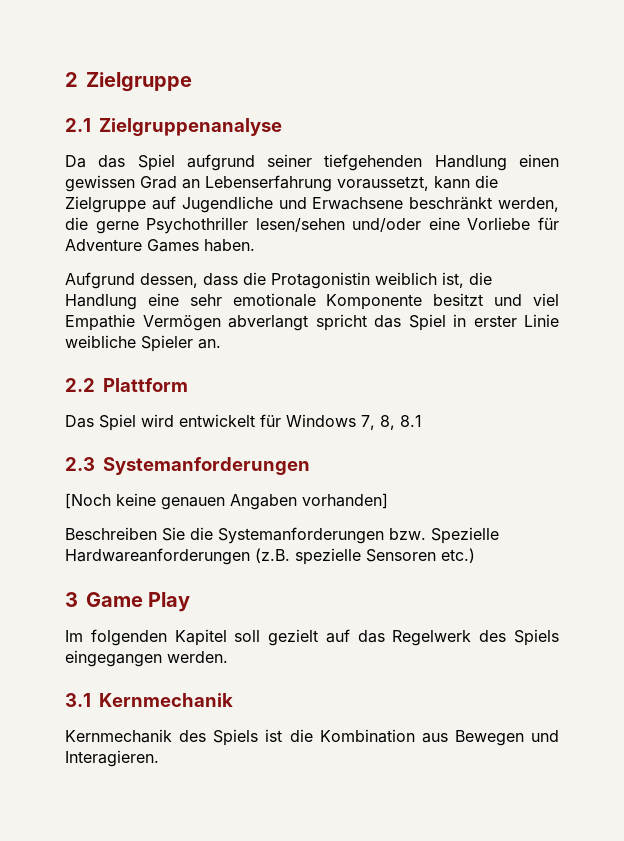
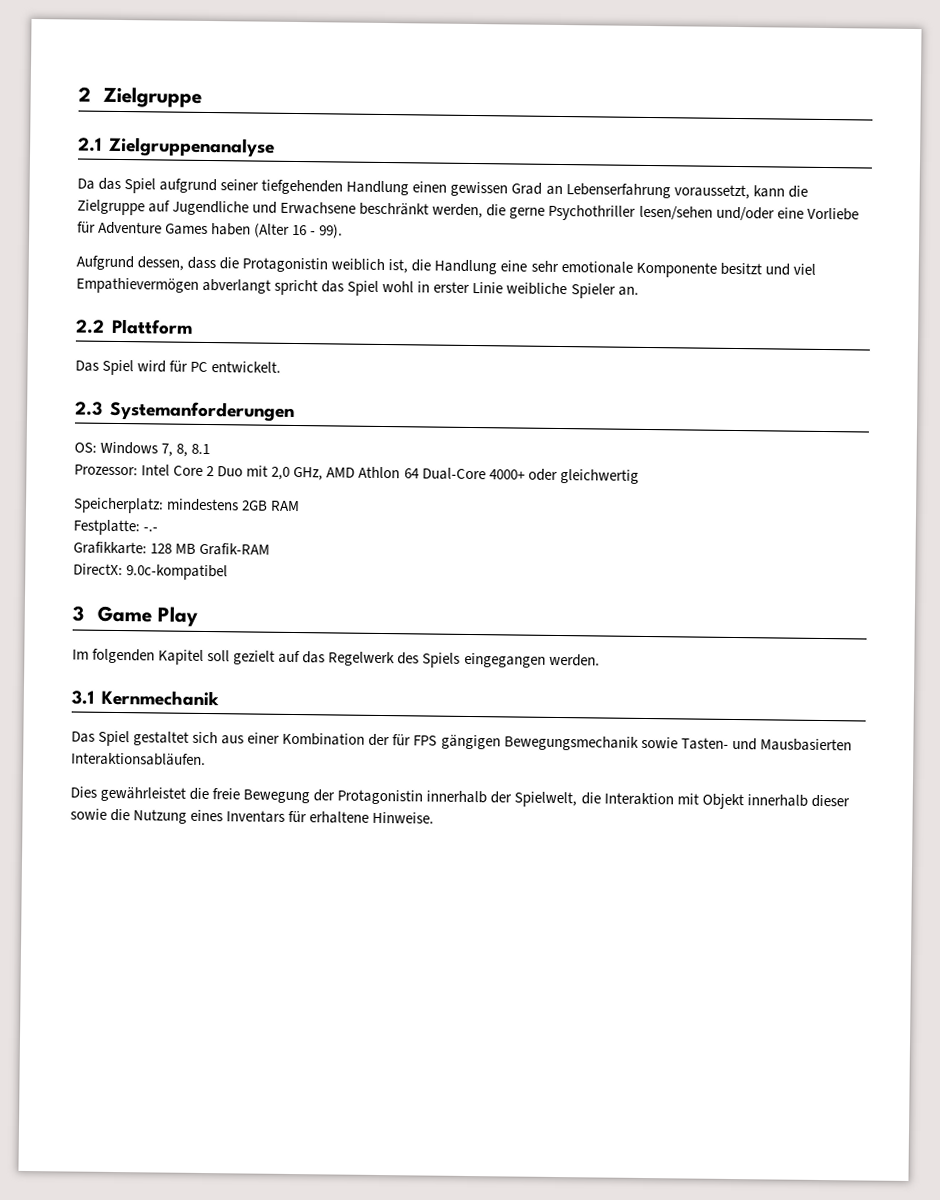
[204,239,255,252] haben. -> [211,223,344,239] haben (Alter 16 - 99).
[65,314,221,331] Empathie Vermögen -> [76,277,199,294] Empathievermögen
(446, 322) none -> [382,280,415,293] wohl
[179,414,422,430] [65,457,310,475] [65,493,388,510] [65,527,499,544] [65,548,475,565] entwickelt für Windows 7, 8, 8.1 // 2.3 Systemanforderungen // [Noch keine genauen Angaben vorhanden] // Beschreiben Sie die Systemanforderungen bzw. Spezielle Hardwareanforderungen (z.B. spezielle Sensoren etc.) -> [169,360,282,373] [75,400,295,422] [74,441,211,457] [74,464,639,484] [73,497,301,514] [73,519,159,536] [73,541,271,556] [73,563,229,581] für PC entwickelt. // 2.3 Systemanforderungen // OS: Windows 7, 8, 8.1 // Prozessor: Intel Core 2 Duo mit 2,0 GHz, AMD Athlon 64 Dual-Core 4000+ oder gleichwertig // Speicherplatz: mindestens 2GB RAM // Festplatte: -.- // Grafikkarte: 128 MB Grafik-RAM // DirectX: 9.0c-kompatibel
[65,729,559,746] [65,750,159,767] Kernmechanik des Spiels ist die Kombination aus Bewegen und Interagieren. -> [71,730,852,752] [71,752,206,767] [70,786,850,810] [70,808,435,824] Das Spiel gestaltet sich aus einer Kombination der für FPS gängigen Bewegungsmechanik sowie Tasten- und Mausbasierten Interaktionsabläufen. // Dies gewährleistet die freie Bewegung der Protagonistin innerhalb der Spielwelt, die Interaktion mit Objekt innerhalb dieser sowie die Nutzung eines Inventars für erhaltene Hinweise.

